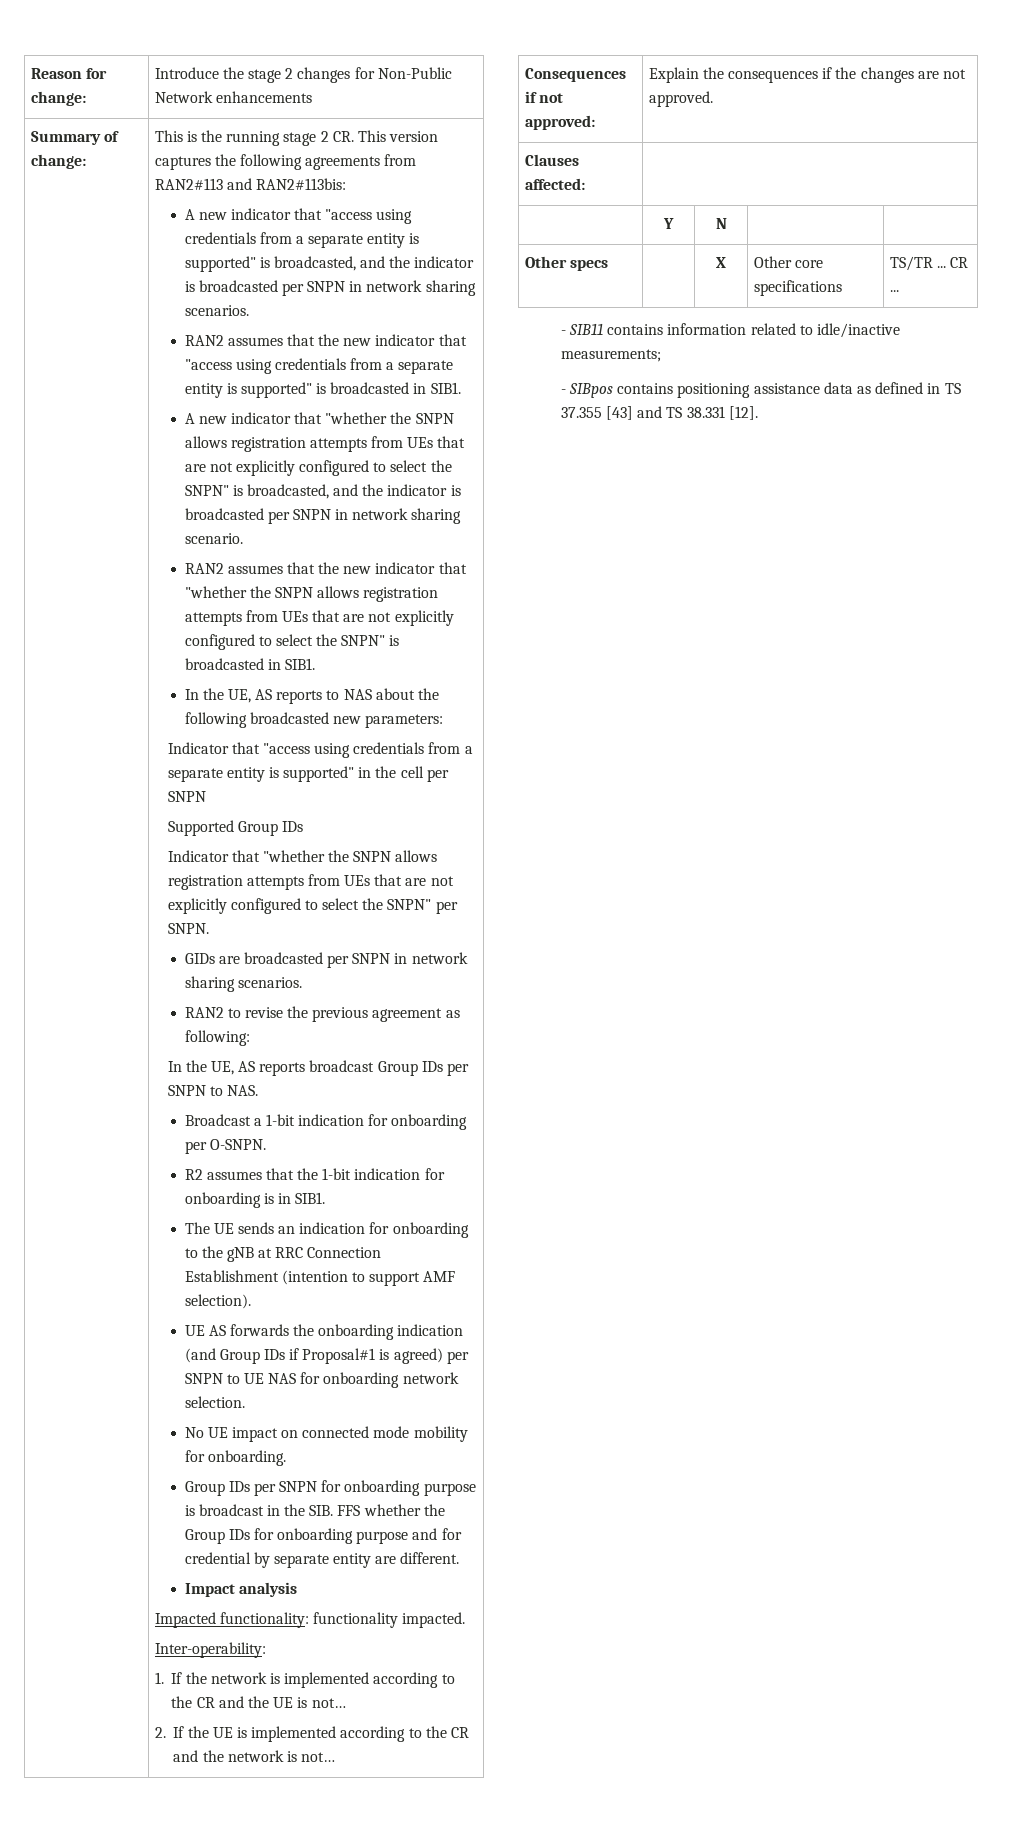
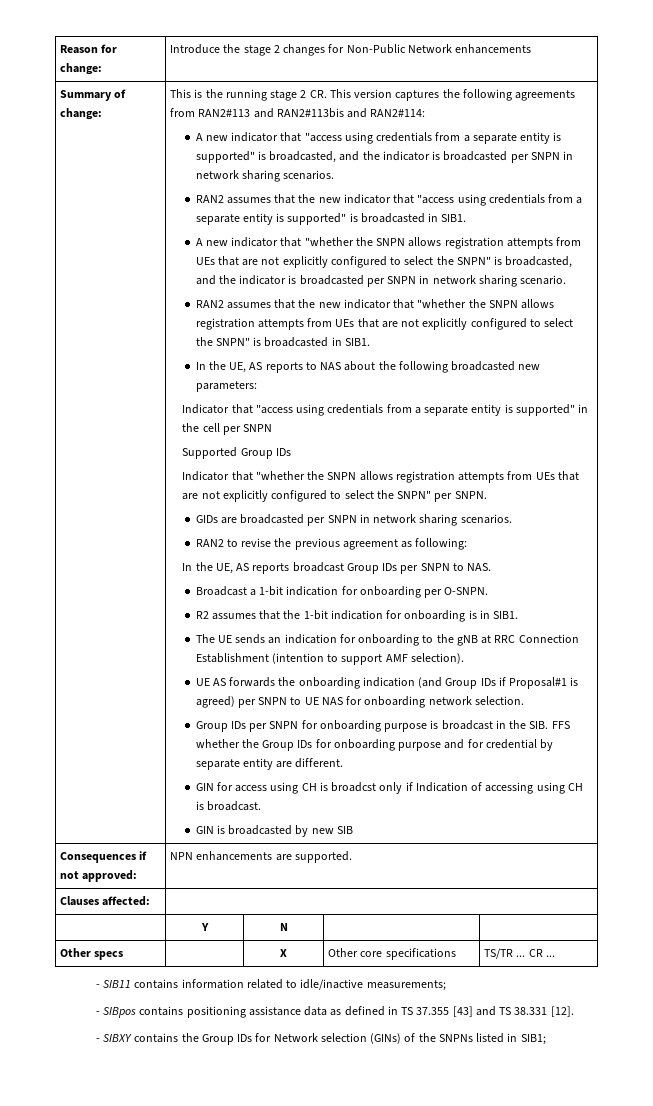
[256,178,347,190] RAN2#113bis: -> [276,108,426,118] RAN2#113bis and RAN2#114:
[184,1426,468,1442] [184,1450,286,1466] // No UE impact on connected mode mobility for onboarding. -> (524, 700) none
[184,1582,297,1597] [154,1612,466,1628] [154,1642,266,1658] [154,1672,455,1688] [171,1696,346,1708] [154,1726,469,1742] [173,1750,336,1762] [524,68,626,82] [524,91,563,103] [524,115,595,130] [648,67,966,83] [648,91,713,107] Impact analysis // Impacted functionality: functionality impacted. // Inter-operability: // 1. If the network is implemented according to the CR and the UE is not… // 2. If the UE is implemented according to the CR and the network is not… // Consequences if not approved: | Explain the consequences if the changes are not approved. -> [195,782,583,794] [195,801,261,811] [195,825,353,837] [60,851,148,863] [60,870,138,882] [170,851,352,863] GIN for access using CH is broadcst only if Indication of accessing using CH is broadcast. // GIN is broadcasted by new SIB // Consequences if not approved: | NPN enhancements are supported.
(758, 413) none -> [95,1033,546,1045] // - SIBXY contains the Group IDs for Network selection (GINs) of the SNPNs listed in SIB1;

